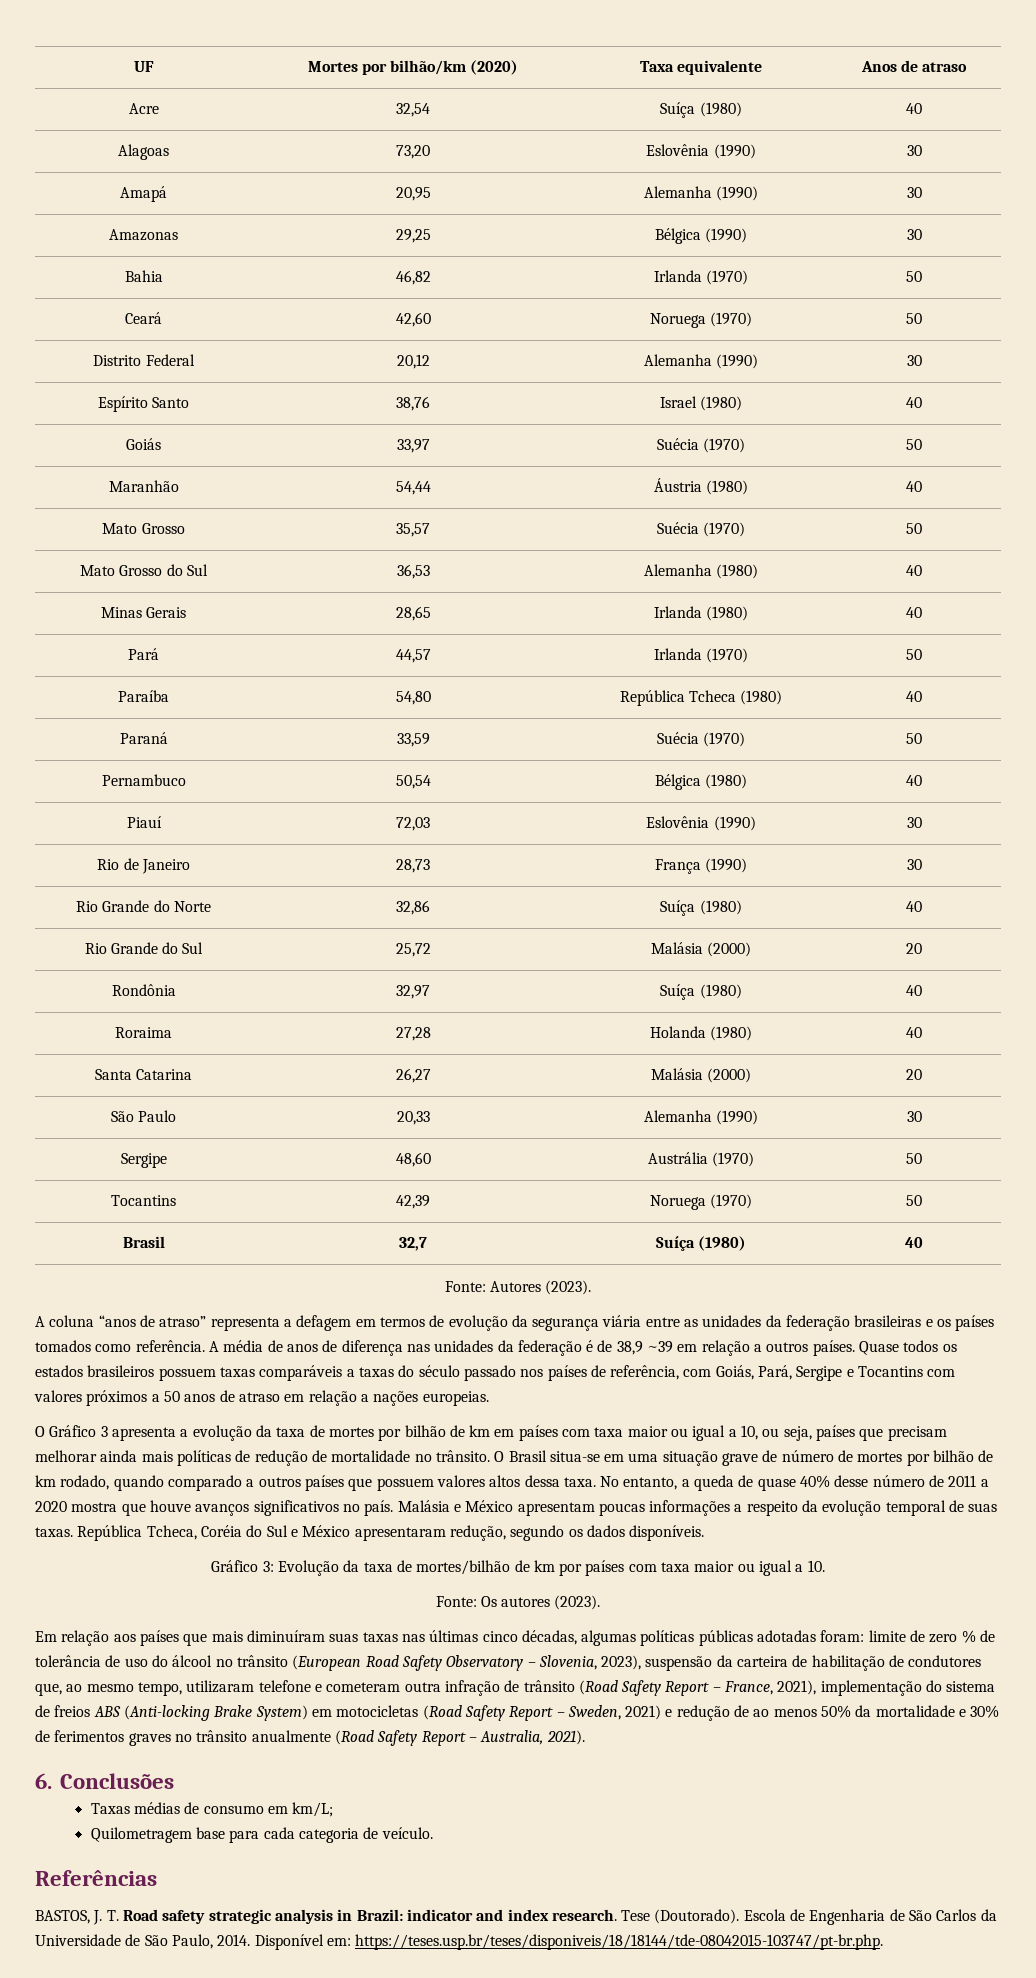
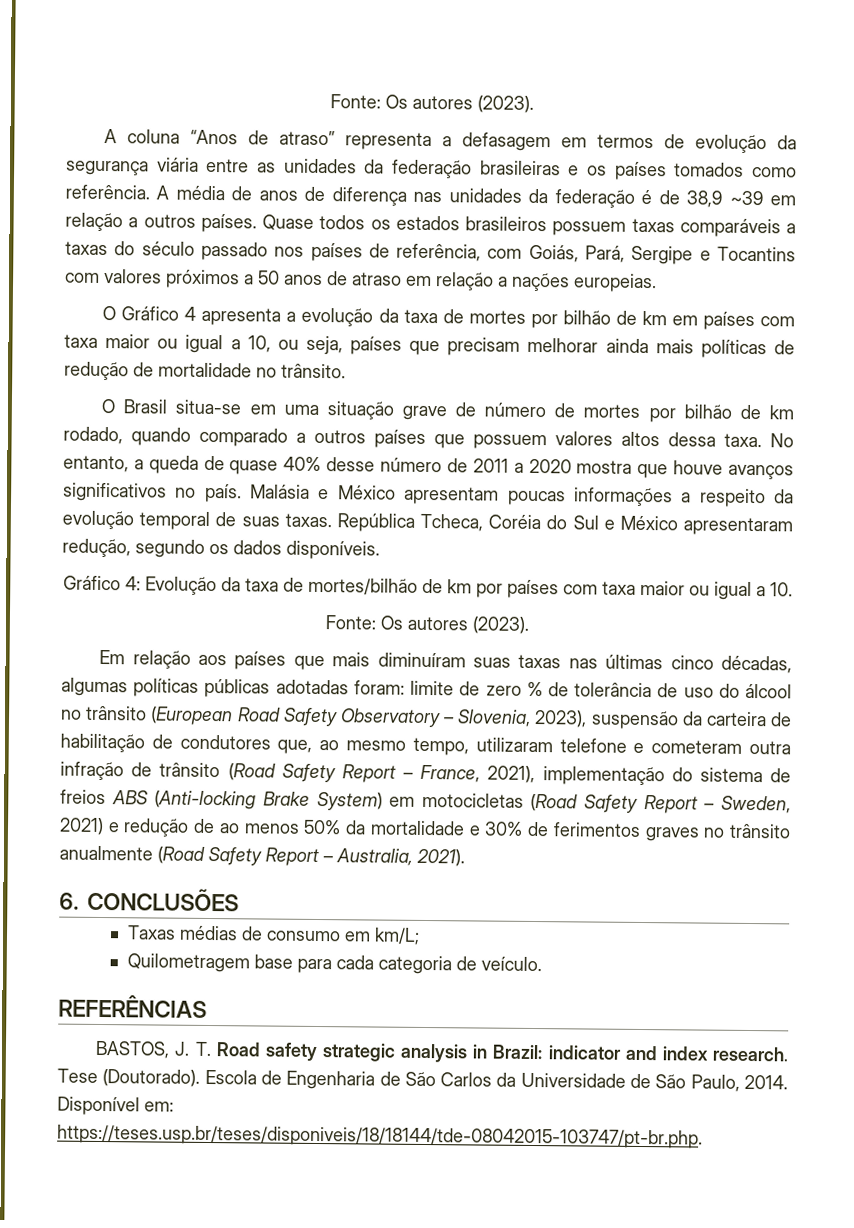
[133,61,154,72] [307,60,519,75] [639,60,763,75] [860,60,968,72] [128,103,159,114] [396,103,430,117] [660,102,742,118] [906,103,922,114] [118,144,169,160] [396,145,430,159] [646,144,756,159] [906,145,922,156] [120,186,167,202] [395,187,431,201] [643,186,759,201] [906,187,922,198] [109,229,178,241] [395,229,431,243] [654,228,748,244] [906,229,922,240] [124,270,163,282] [395,270,431,285] [653,270,749,285] [906,271,922,282] [125,312,162,324] [395,312,431,327] [649,312,753,328] [906,313,922,324] [93,354,195,366] [396,354,430,369] [643,354,759,369] [906,355,922,366] [97,396,190,412] [396,396,430,411] [659,396,743,411] [906,397,922,408] [126,438,161,450] [396,439,430,453] [656,438,746,453] [906,439,922,450] [108,480,179,492] [395,481,431,495] [653,478,749,495] [906,481,922,492] [102,523,185,534] [396,523,430,537] [656,522,746,537] [906,523,922,534] [80,564,208,576] [396,564,430,579] [643,564,759,579] [906,565,922,576] [100,607,187,618] [395,606,431,621] [653,606,749,621] [906,607,922,618] [128,648,159,660] [395,649,431,663] [653,648,749,663] [906,649,922,660] [118,690,169,702] [395,691,431,705] [619,690,783,706] [906,691,922,702] [119,732,168,744] [396,733,430,747] [656,732,746,747] [906,733,922,744] [101,774,186,786] [395,775,431,789] [654,774,748,790] [906,775,922,786] [126,816,162,828] [396,817,430,831] [646,816,756,831] [906,817,922,828] [97,858,190,874] [396,859,430,873] [654,858,748,874] [906,859,922,870] [76,900,211,912] [396,900,430,915] [660,900,742,916] [906,901,922,912] [84,942,204,954] [395,943,431,957] [650,942,752,957] [906,943,922,954] [111,984,176,996] [396,985,430,999] [660,984,742,1000] [906,985,922,996] [115,1027,172,1038] [395,1027,431,1041] [649,1026,753,1041] [906,1027,922,1038] [94,1069,193,1080] [395,1068,431,1083] [650,1068,752,1083] [906,1069,922,1080] [110,1110,177,1122] [396,1111,430,1125] [643,1110,759,1125] [906,1111,922,1122] [120,1153,167,1168] [395,1152,431,1167] [647,1152,755,1167] [906,1153,922,1164] [111,1195,176,1206] [396,1195,430,1209] [649,1194,753,1210] [906,1195,922,1206] [122,1236,165,1248] [399,1237,427,1251] [655,1236,747,1251] [905,1237,923,1248] [444,1281,541,1292] UF | Mortes por bilhão/km (2020) | Taxa equivalente | Anos de atraso // Acre | 32,54 | Suíça (1980) | 40 // Alagoas | 73,20 | Eslovênia (1990) | 30 // Amapá | 20,95 | Alemanha (1990) | 30 // Amazonas | 29,25 | Bélgica (1990) | 30 // Bahia | 46,82 | Irlanda (1970) | 50 // Ceará | 42,60 | Noruega (1970) | 50 // Distrito Federal | 20,12 | Alemanha (1990) | 30 // Espírito Santo | 38,76 | Israel (1980) | 40 // Goiás | 33,97 | Suécia (1970) | 50 // Maranhão | 54,44 | Áustria (1980) | 40 // Mato Grosso | 35,57 | Suécia (1970) | 50 // Mato Grosso do Sul | 36,53 | Alemanha (1980) | 40 // Minas Gerais | 28,65 | Irlanda (1980) | 40 // Pará | 44,57 | Irlanda (1970) | 50 // Paraíba | 54,80 | República Tcheca (1980) | 40 // Paraná | 33,59 | Suécia (1970) | 50 // Pernambuco | 50,54 | Bélgica (1980) | 40 // Piauí | 72,03 | Eslovênia (1990) | 30 // Rio de Janeiro | 28,73 | França (1990) | 30 // Rio Grande do Norte | 32,86 | Suíça (1980) | 40 // Rio Grande do Sul | 25,72 | Malásia (2000) | 20 // Rondônia | 32,97 | Suíça (1980) | 40 // Roraima | 27,28 | Holanda (1980) | 40 // Santa Catarina | 26,27 | Malásia (2000) | 20 // São Paulo | 20,33 | Alemanha (1990) | 30 // Sergipe | 48,60 | Austrália (1970) | 50 // Tocantins | 42,39 | Noruega (1970) | 50 // Brasil | 32,7 | Suíça (1980) | 40 // Fonte: Autores -> [329,94,473,110] Fonte: Os autores
[98,1315,136,1327] “anos -> [190,129,239,145] “Anos
[296,1315,352,1331] defagem -> [462,132,552,152] defasagem
[100,1426,108,1437] 3 -> [184,306,197,321] 4
(490, 1456) none -> (346, 371) //
[262,1561,274,1572] 3: -> [124,576,141,591] 4:
[60,1773,174,1789] Conclusões -> [87,887,239,912] CONCLUSÕES
[35,1870,157,1886] Referências -> [58,994,207,1018] REFERÊNCIAS

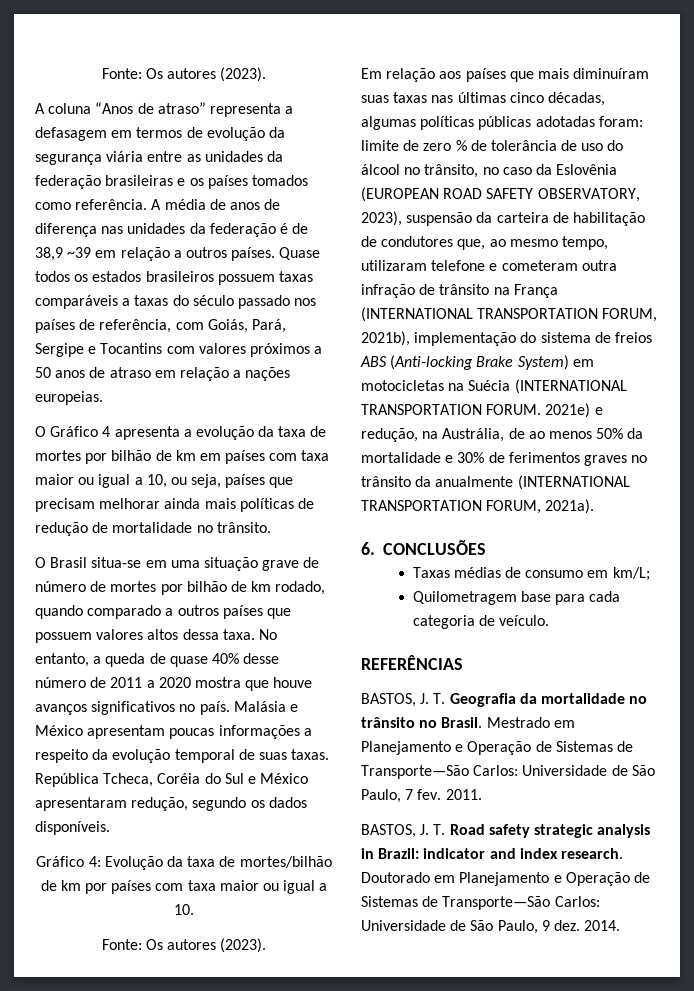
[86,705,532,728] trânsito (European Road Safety Observatory – Slovenia, -> [424,164,618,178] [361,187,640,202] trânsito, no caso da Eslovênia (EUROPEAN ROAD SAFETY OBSERVATORY,
[227,763,536,784] (Road Safety Report – France, 2021), -> [493,284,558,298] [361,307,658,322] [361,331,410,346] na França (INTERNATIONAL TRANSPORTATION FORUM, 2021b),
[530,793,791,814] [59,817,190,837] (Road Safety Report – Sweden, 2021) e redução -> [448,379,627,394] [361,403,603,418] [361,428,505,442] na Suécia (INTERNATIONAL TRANSPORTATION FORUM. 2021e) e redução, na Austrália,
[59,845,465,867] anualmente (Road Safety Report – Australia, 2021). -> [415,475,630,490] [361,499,595,514] da anualmente (INTERNATIONAL TRANSPORTATION FORUM, 2021a).
(207, 1006) none -> [361,693,648,707] [361,717,575,728] [361,741,633,755] [361,765,655,779] [361,789,482,803] // BASTOS, J. T. Geografia da mortalidade no trânsito no Brasil. Mestrado em Planejamento e Operação de Sistemas de Transporte—São Carlos: Universidade de São Paulo, 7 fev. 2011.
[57,1068,788,1092] [57,1096,174,1116] [57,1124,703,1149] Tese (Doutorado). Escola de Engenharia de São Carlos da Universidade de São Paulo, 2014. Disponível em: https://teses.usp.br/teses/disponiveis/18/18144/tde-08042015-103747/pt-br.php. -> [361,872,650,886] [361,896,600,910] [361,920,621,934] Doutorado em Planejamento e Operação de Sistemas de Transporte—São Carlos: Universidade de São Paulo, 9 dez. 2014.

